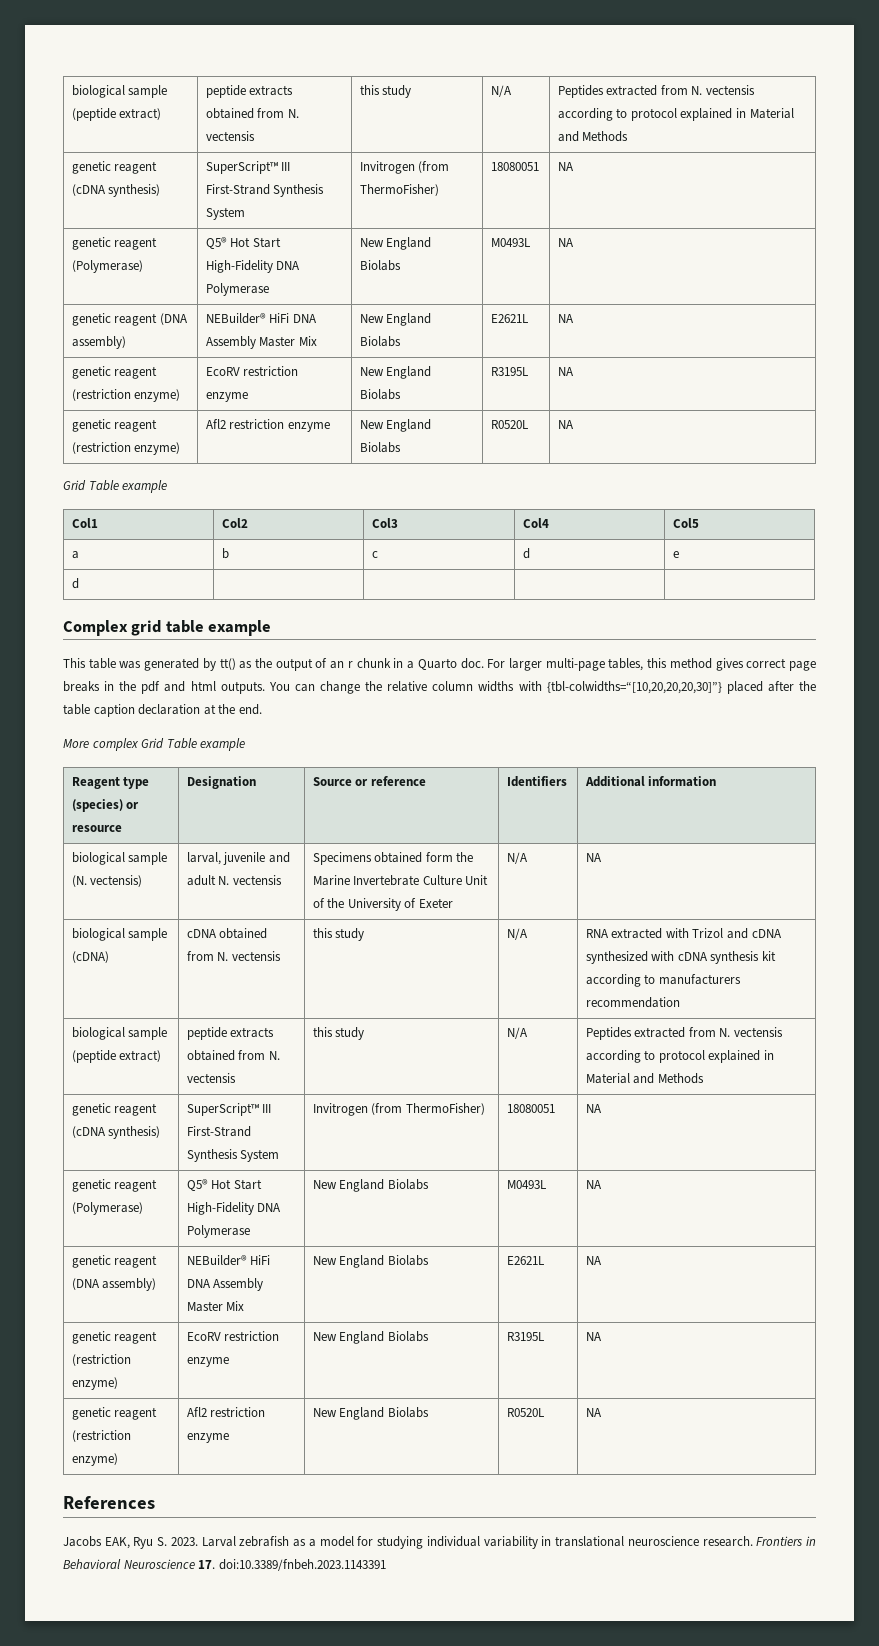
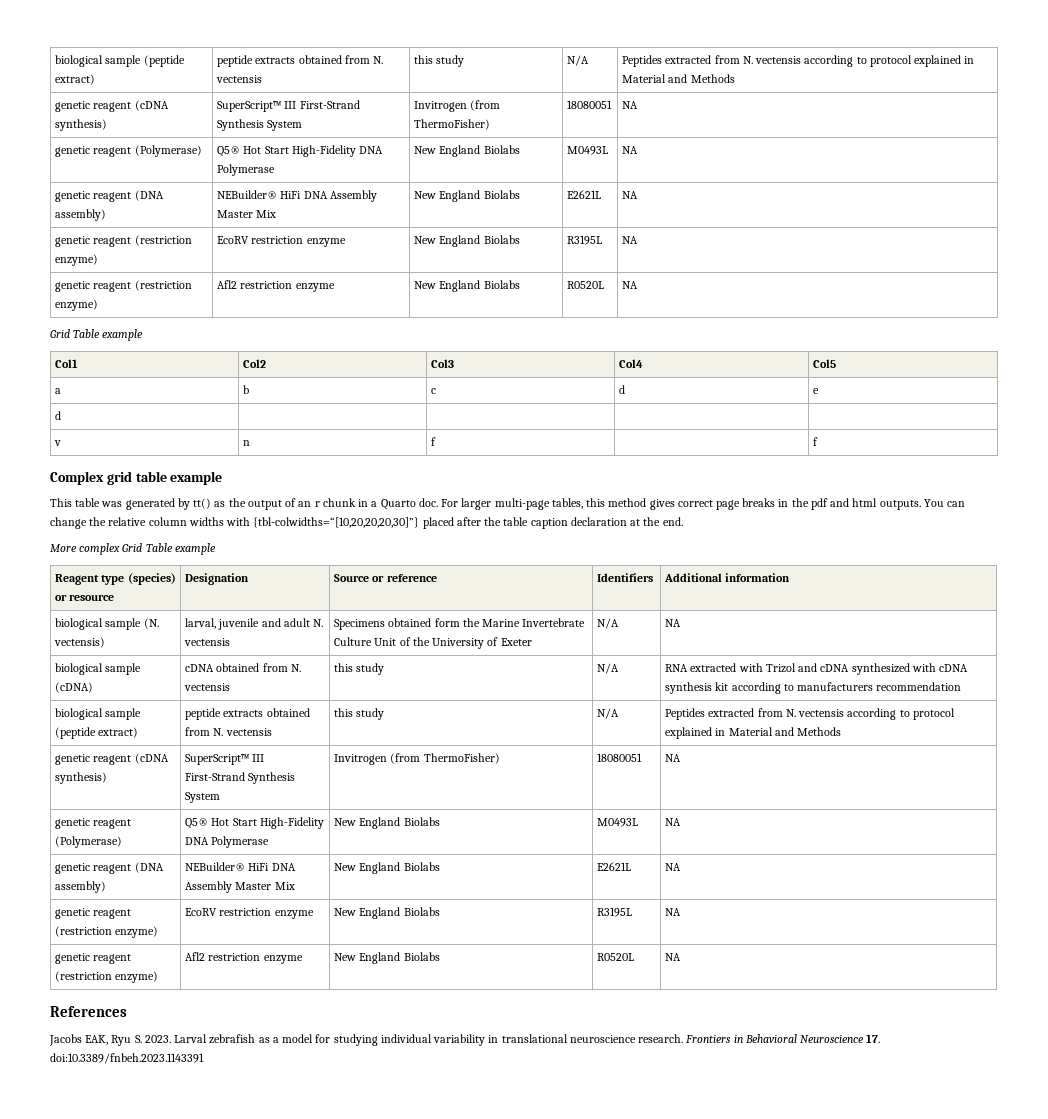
(79, 583) none -> [54,440,62,446] [243,440,251,446] [431,437,437,446] [813,437,819,446] // v | n | f | | f

